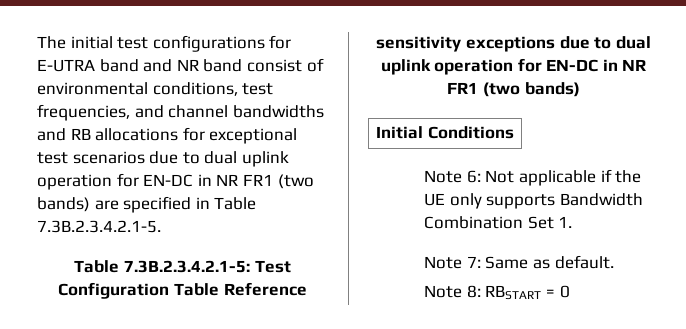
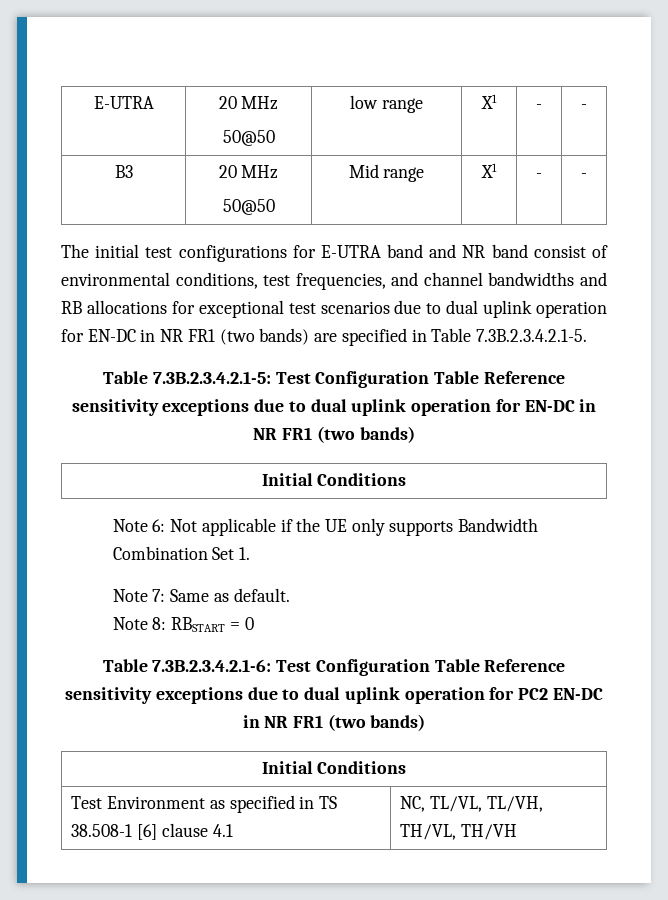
(37, 42) none -> [93,96,154,109] [218,96,279,110] [222,130,275,146] [350,95,423,113] [481,94,497,109] [536,104,542,109] [581,104,587,109] [114,165,133,178] [218,165,279,179] [222,199,275,215] [348,164,425,182] [481,163,497,178] [536,173,542,178] [581,173,587,178] E-UTRA | 20 MHz // 50@50 | low range | X1 | - | - // B3 | 20 MHz // 50@50 | Mid range | X1 | - | - //
(570, 291) none -> [102,659,566,676] [65,687,603,704] [242,714,426,731] [261,761,407,774] [71,795,338,813] [71,823,233,840] [400,796,543,812] [400,824,518,840] // Table 7.3B.2.3.4.2.1-6: Test Configuration Table Reference sensitivity exceptions due to dual uplink operation for PC2 EN-DC in NR FR1 (two bands) // Initial Conditions // Test Environment as specified in TS 38.508-1 [6] clause 4.1 | NC, TL/VL, TL/VH, TH/VL, TH/VH

